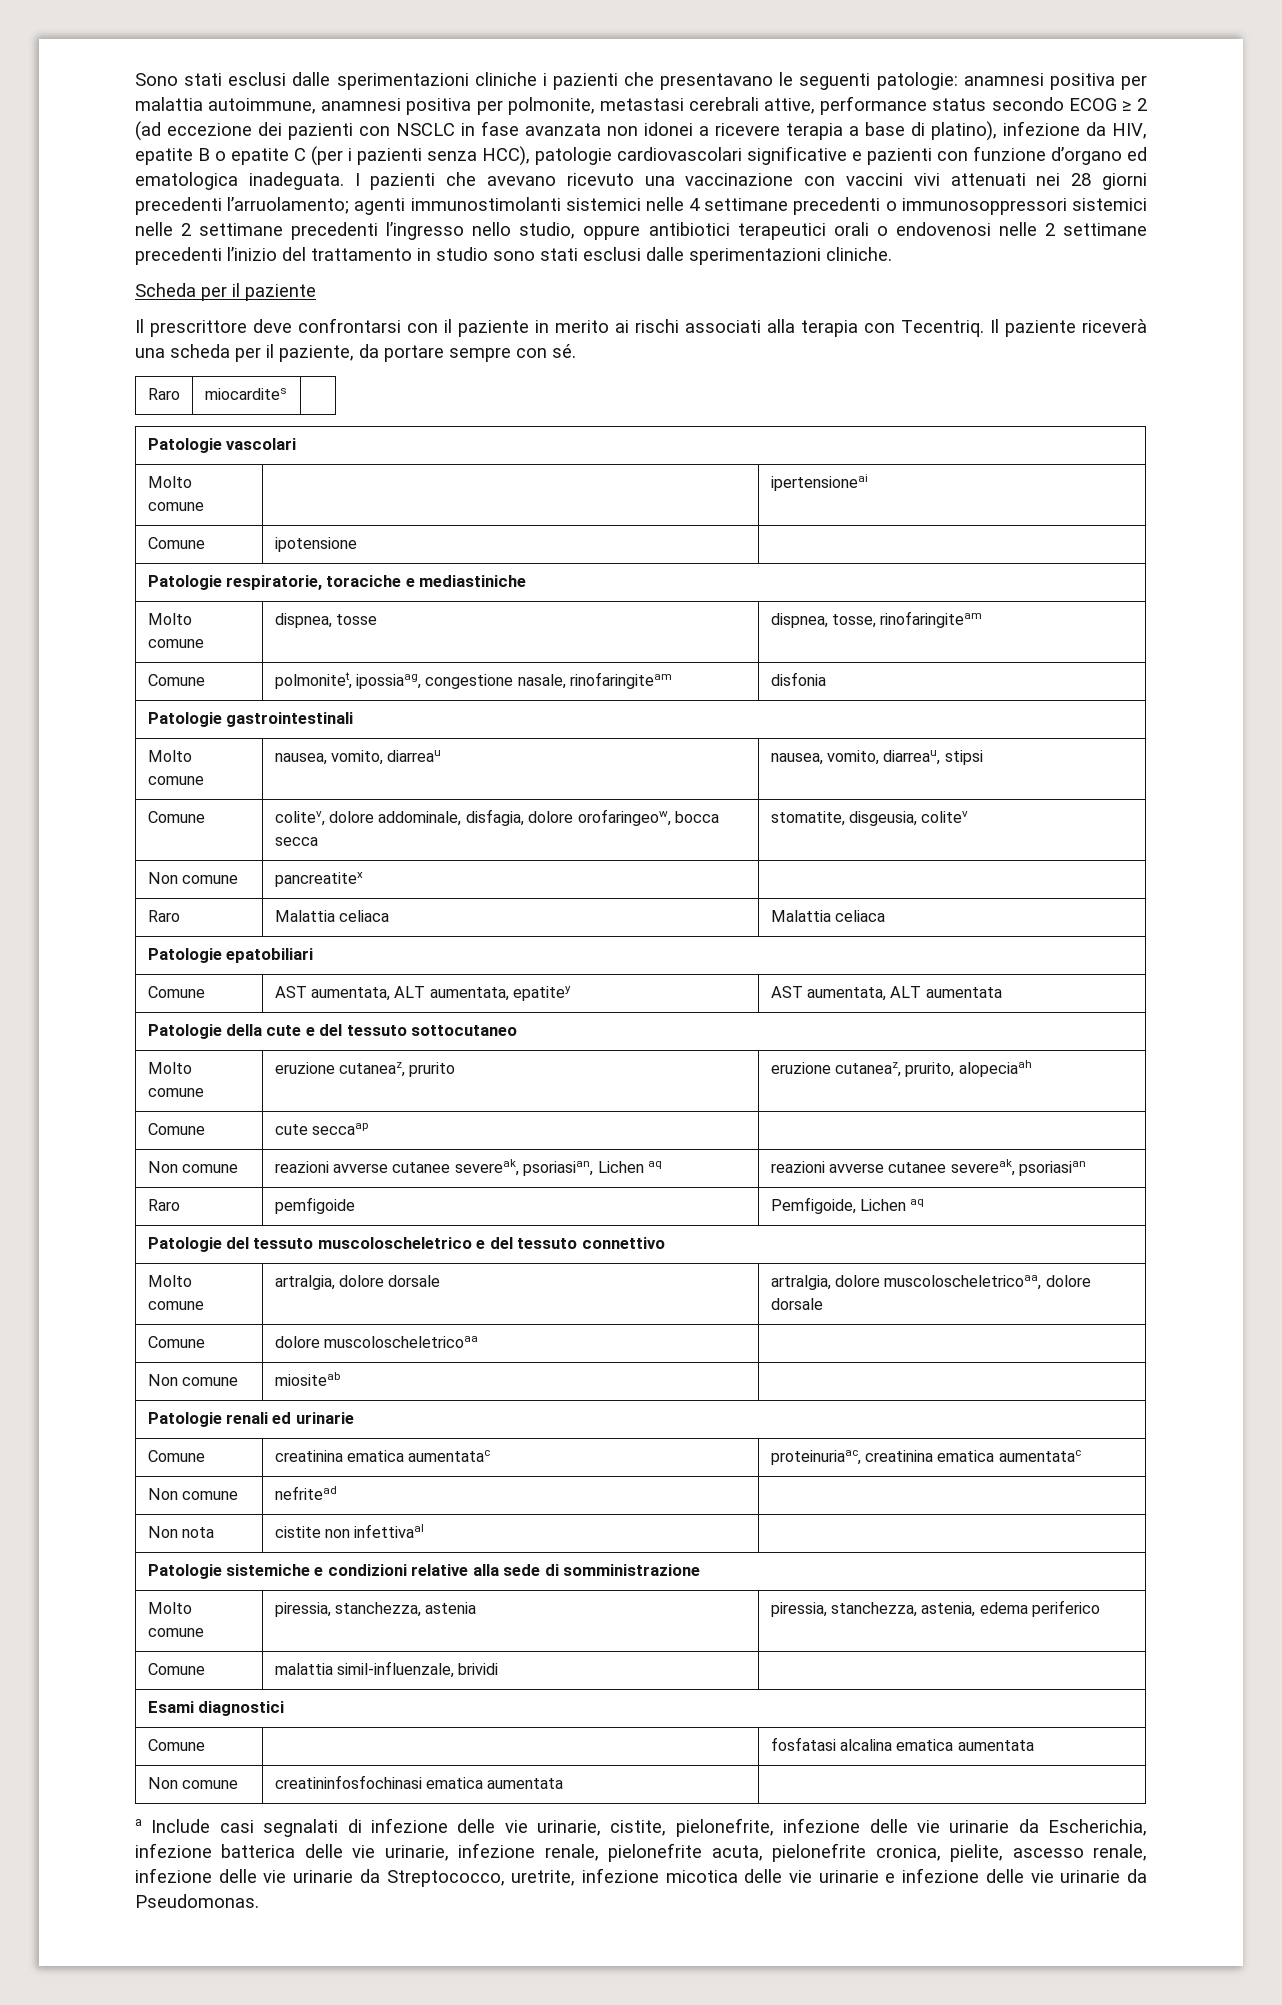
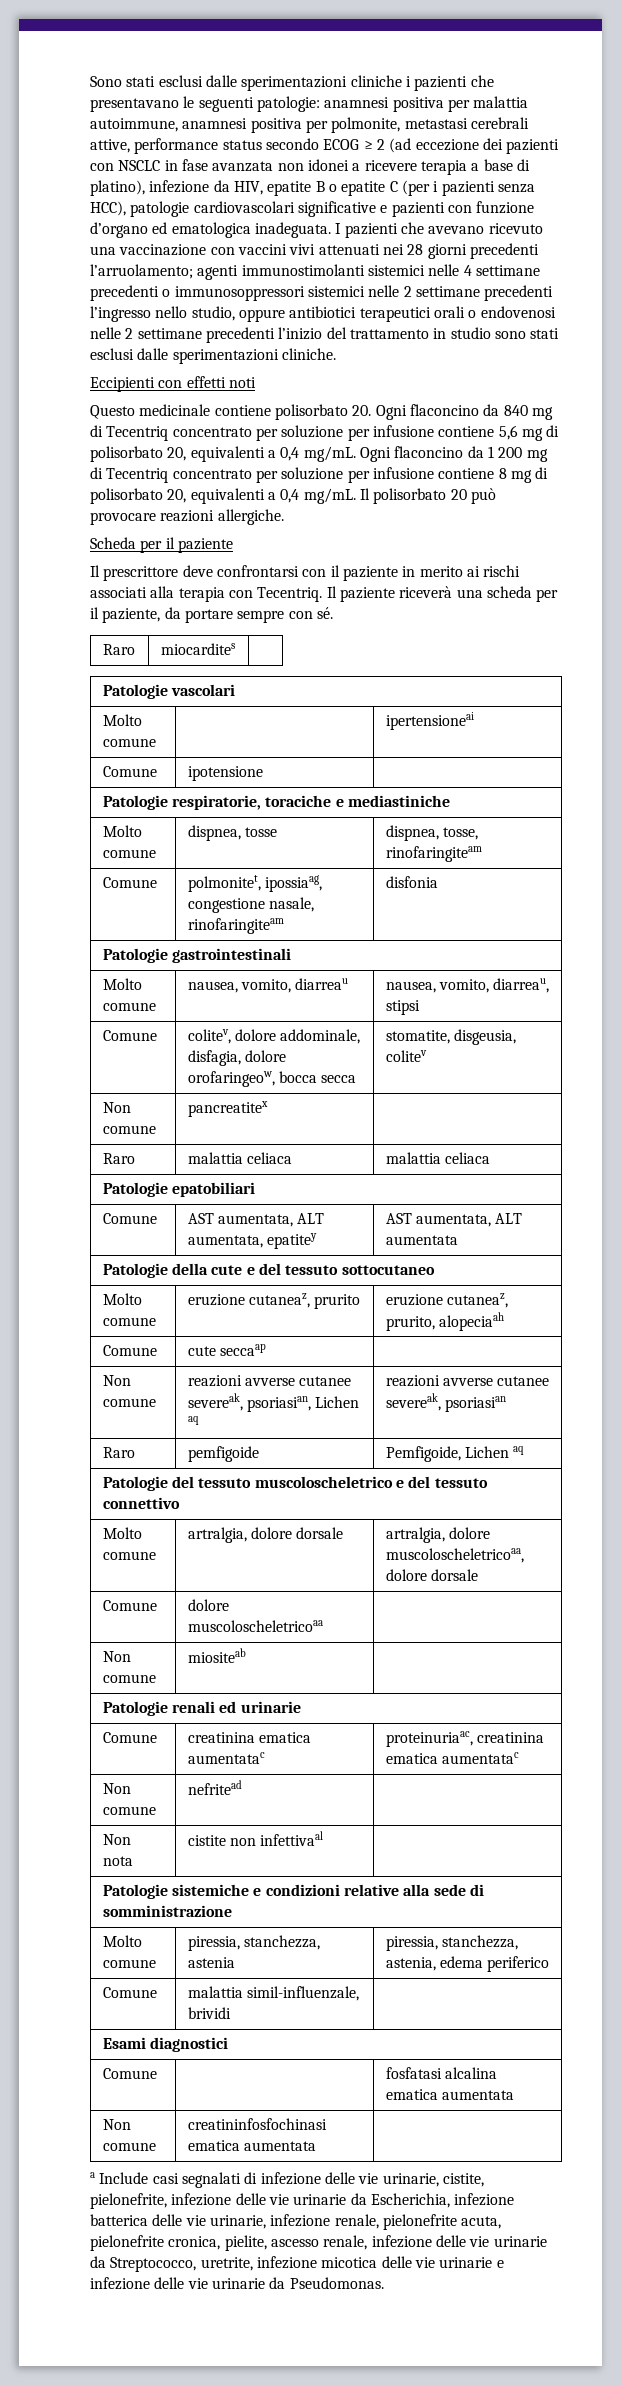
(892, 254) none -> [90,376,256,392] [90,404,553,420] [90,425,560,441] [90,446,548,462] [90,467,549,483] [90,488,496,504] [90,509,284,525] // Eccipienti con effetti noti // Questo medicinale contiene polisorbato 20. Ogni flaconcino da 840 mg di Tecentriq concentrato per soluzione per infusione contiene 5,6 mg di polisorbato 20, equivalenti a 0,4 mg/mL. Ogni flaconcino da 1 200 mg di Tecentriq concentrato per soluzione per infusione contiene 8 mg di polisorbato 20, equivalenti a 0,4 mg/mL. Il polisorbato 20 può provocare reazioni allergiche.
[274,910,335,922] Malattia -> [187,1152,243,1164] malattia
[770,910,831,922] Malattia -> [385,1152,441,1164] malattia

